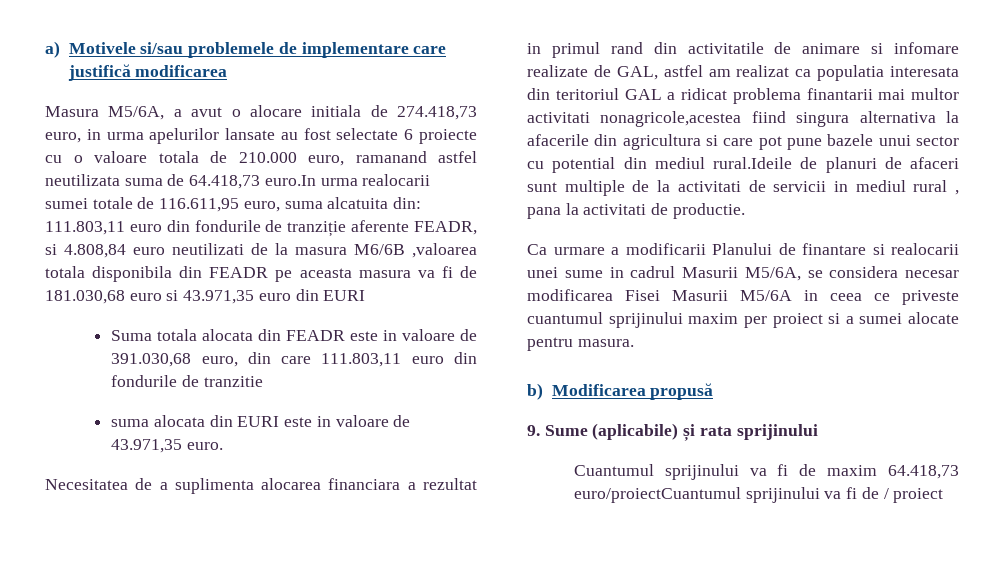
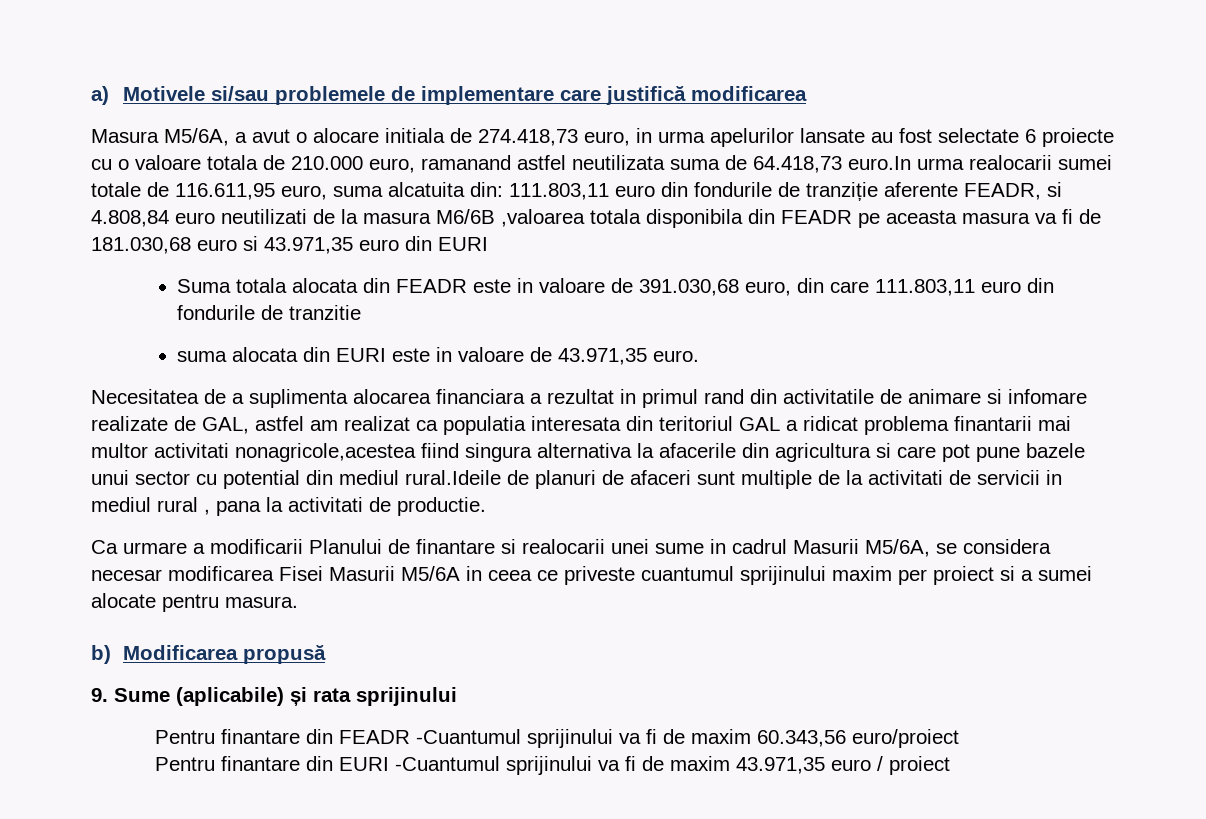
[573,464,959,480] [573,487,879,503] Cuantumul sprijinului va fi de maxim 64.418,73 euro/proiectCuantumul sprijinului va fi de -> [154,729,959,748] [154,756,871,775] Pentru finantare din FEADR -Cuantumul sprijinului va fi de maxim 60.343,56 euro/proiect // Pentru finantare din EURI -Cuantumul sprijinului va fi de maxim 43.971,35 euro

